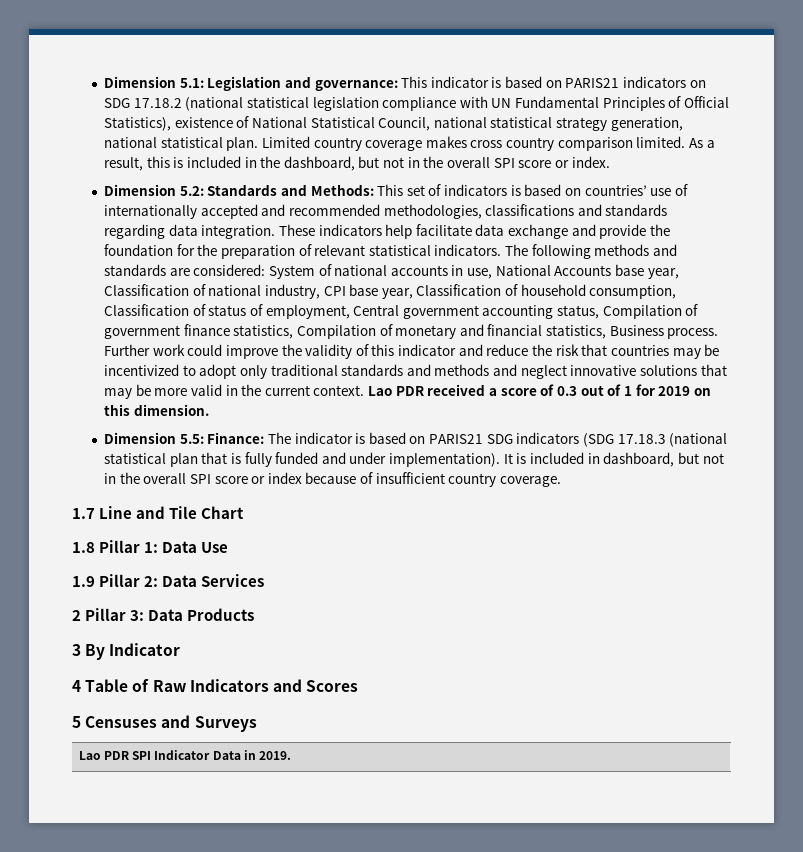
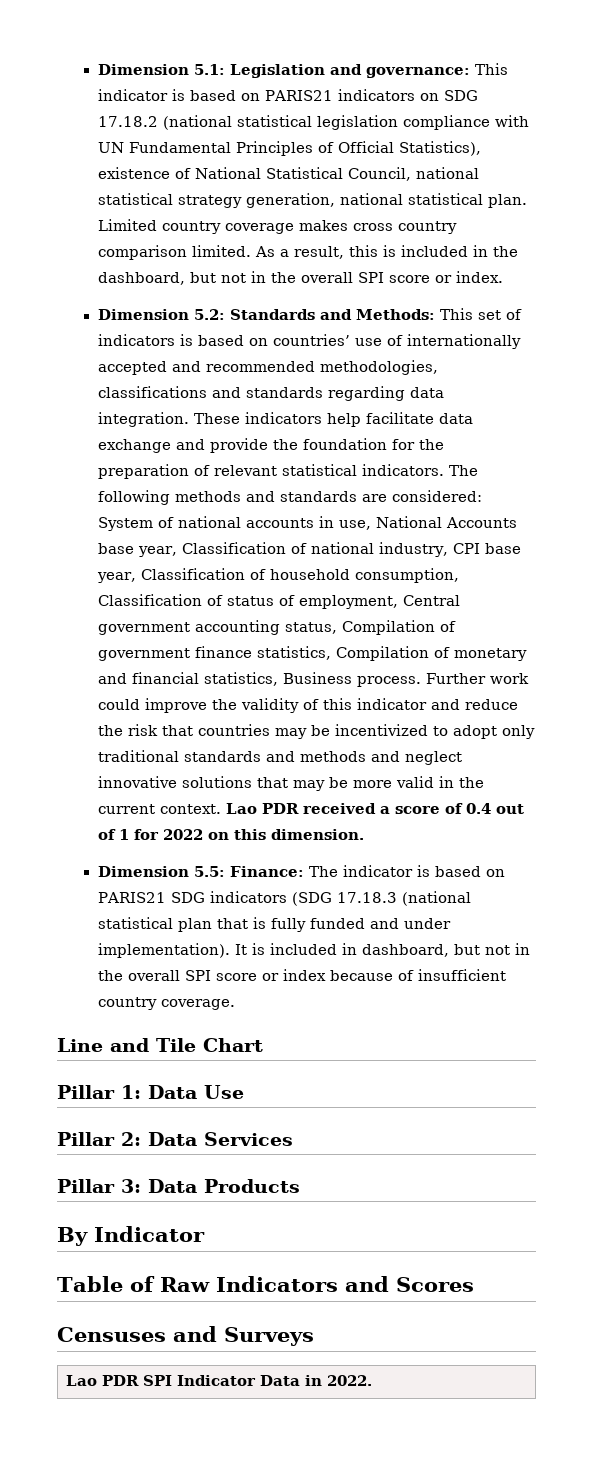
[556,386,577,396] 0.3 -> [465,803,491,814] 0.4
[658,386,691,396] 2019 -> [162,829,203,840] 2022
[72,508,95,519] 1.7 -> (235, 1004) none
[72,542,95,553] 1.8 -> (263, 1045) none
[72,576,95,587] 1.9 -> (244, 1092) none
[72,610,81,621] 2 -> (293, 1139) none
[72,644,81,656] 3 -> (300, 1186) none
[72,680,81,692] 4 -> (205, 1234) none
[72,716,81,728] 5 -> (474, 1284) none
[259,751,292,760] 2019. -> [326,1375,372,1386] 2022.

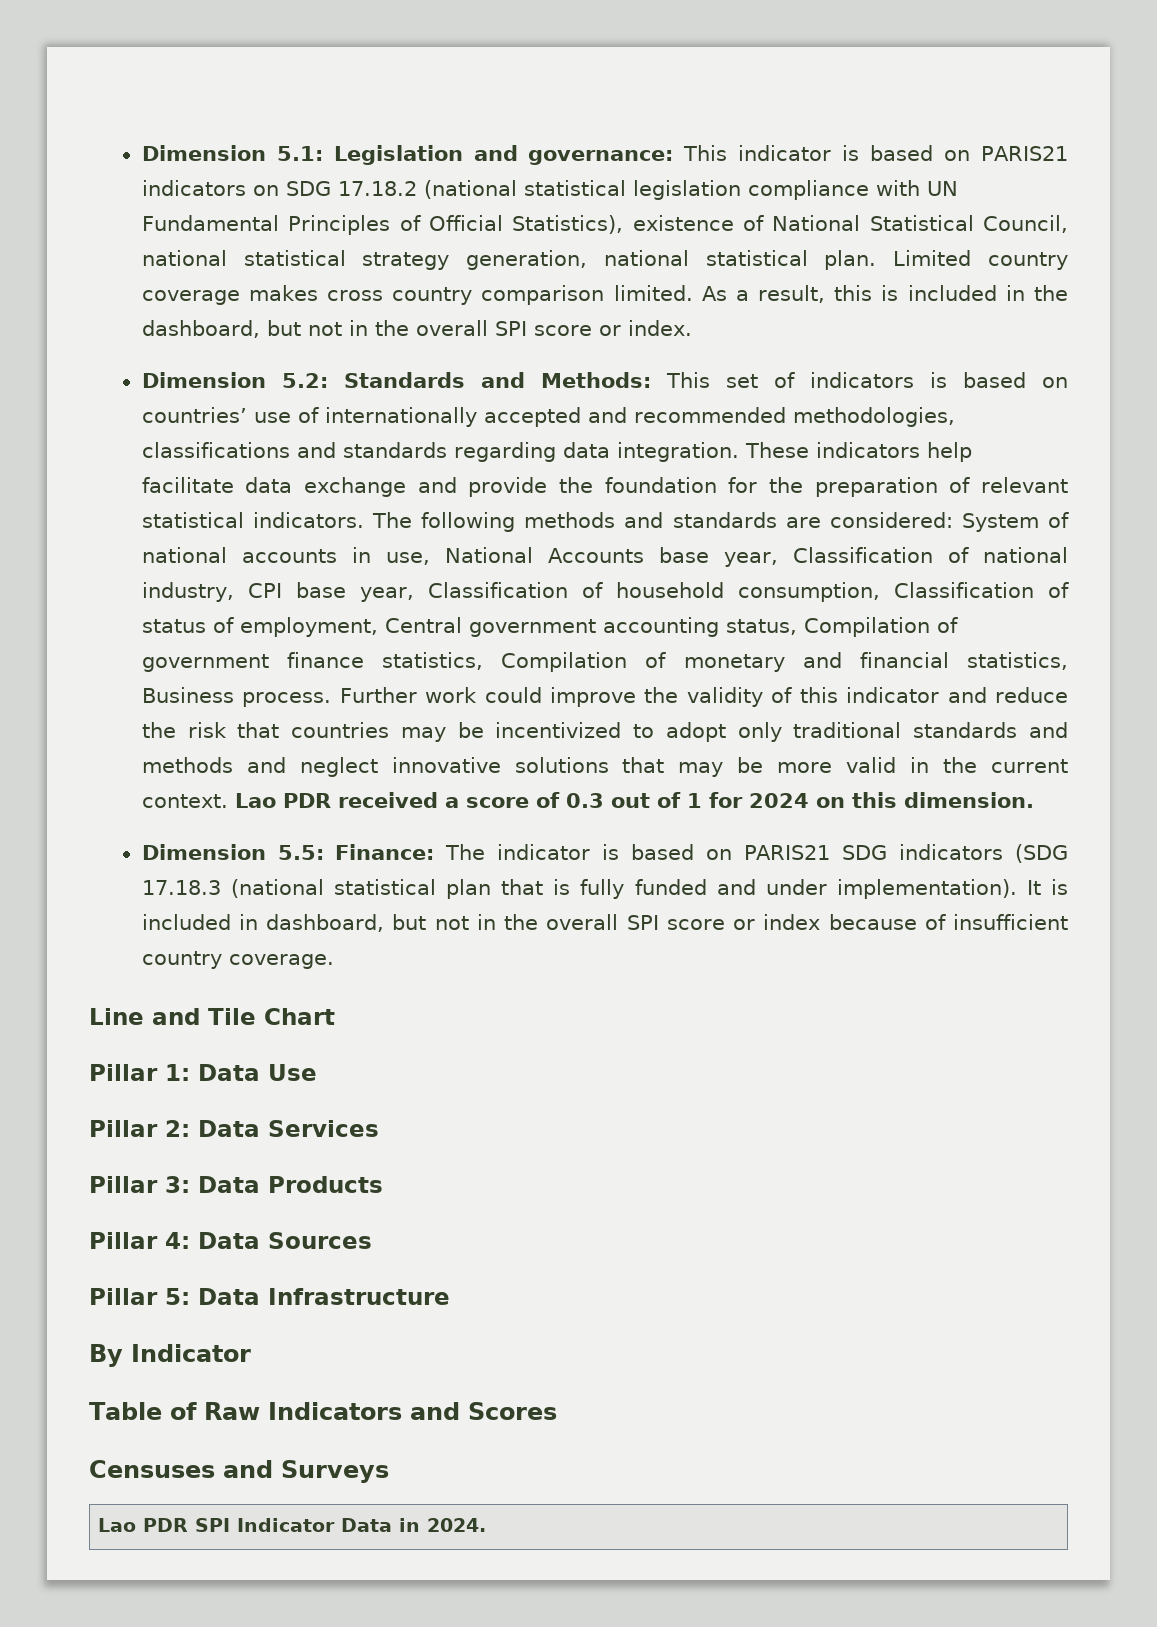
[465,803,491,814] 0.4 -> [565,793,604,808] 0.3
[162,829,203,840] 2022 -> [748,793,809,808] 2024
(300, 1186) none -> [89,1232,372,1249] [89,1288,450,1305] // Pillar 4: Data Sources // Pillar 5: Data Infrastructure
[326,1375,372,1386] 2022. -> [426,1518,486,1532] 2024.

